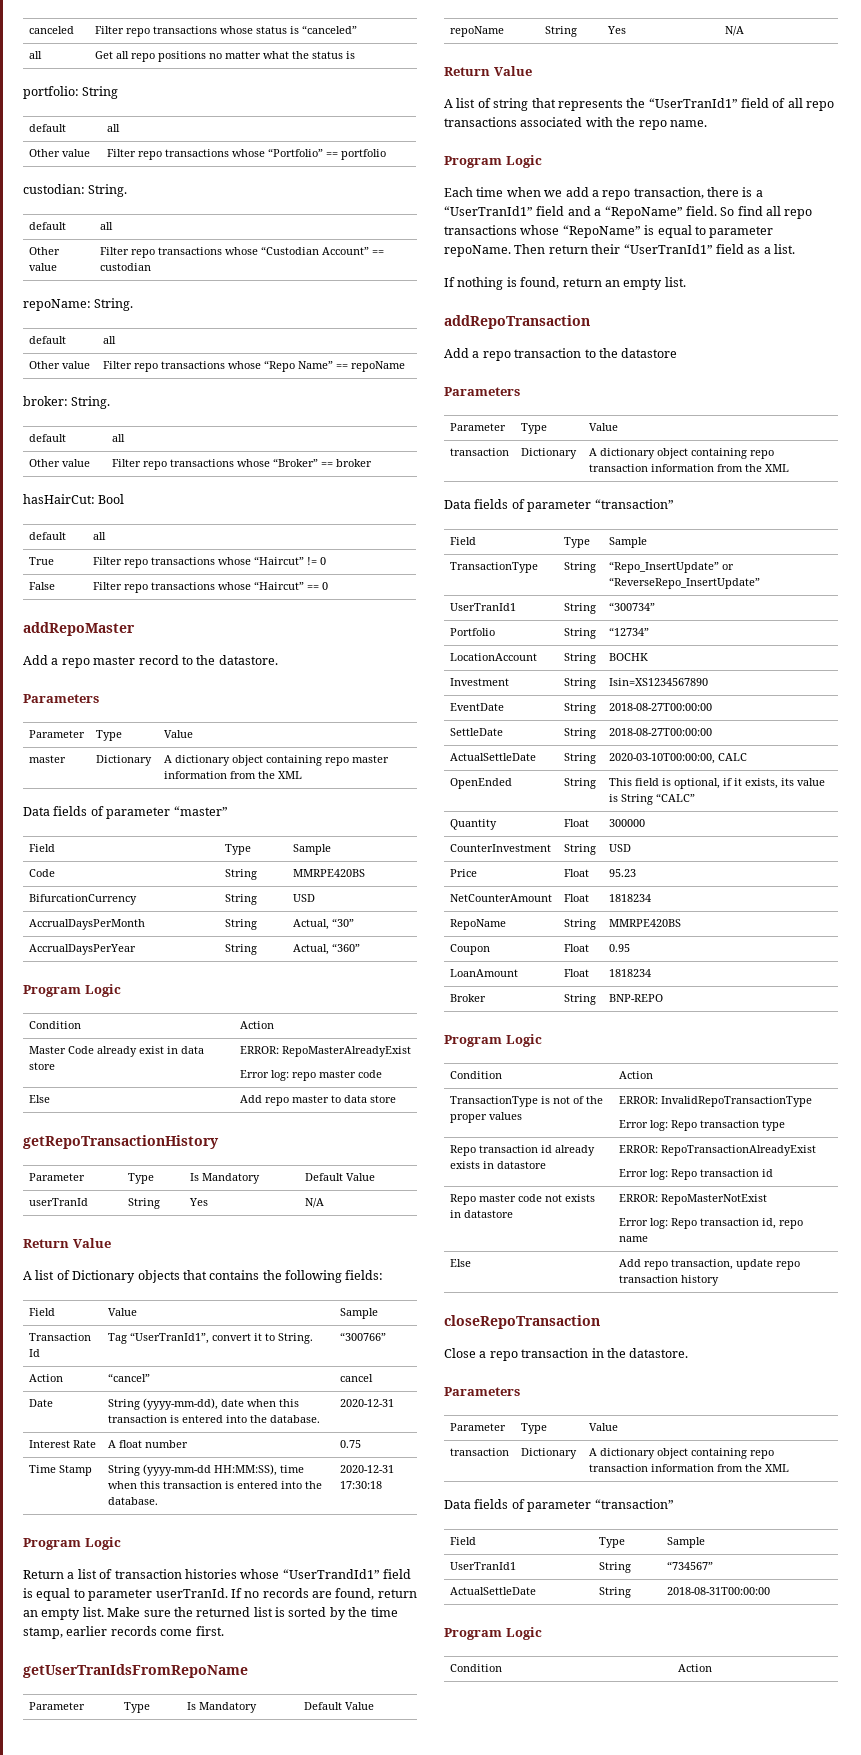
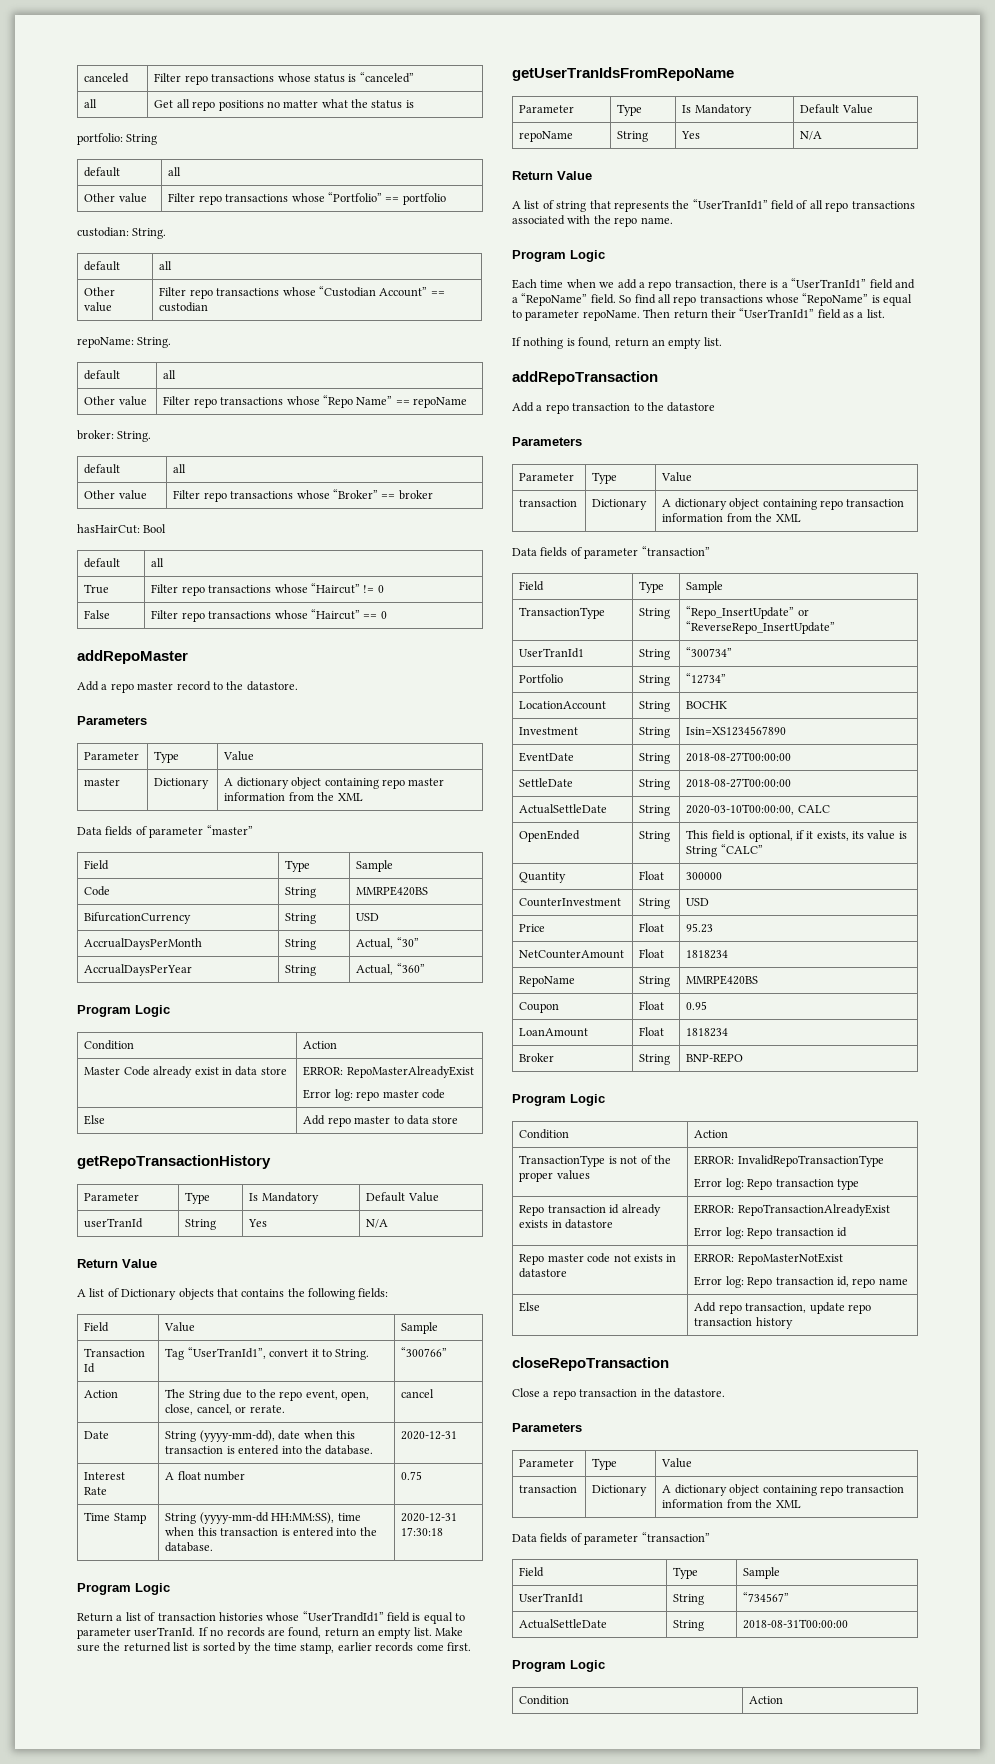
[107,1373,150,1382] “cancel” -> [165,1389,370,1401] [165,1404,285,1415] The String due to the repo event, open, close, cancel, or rerate.

